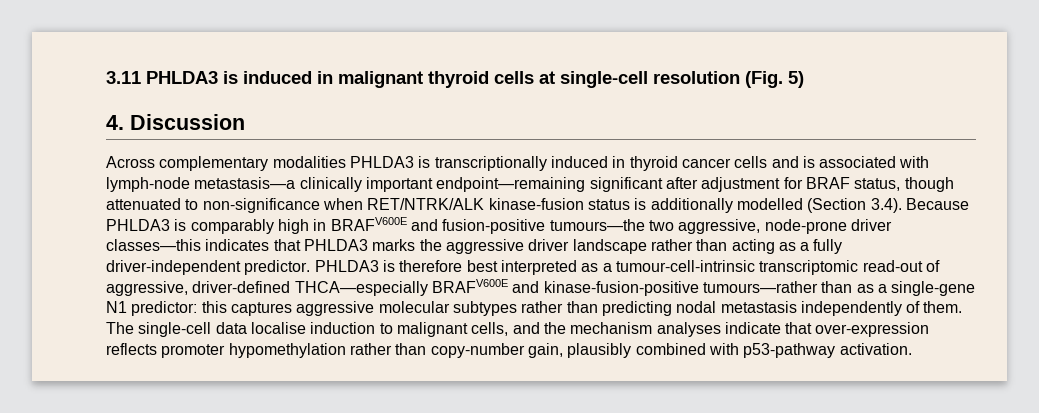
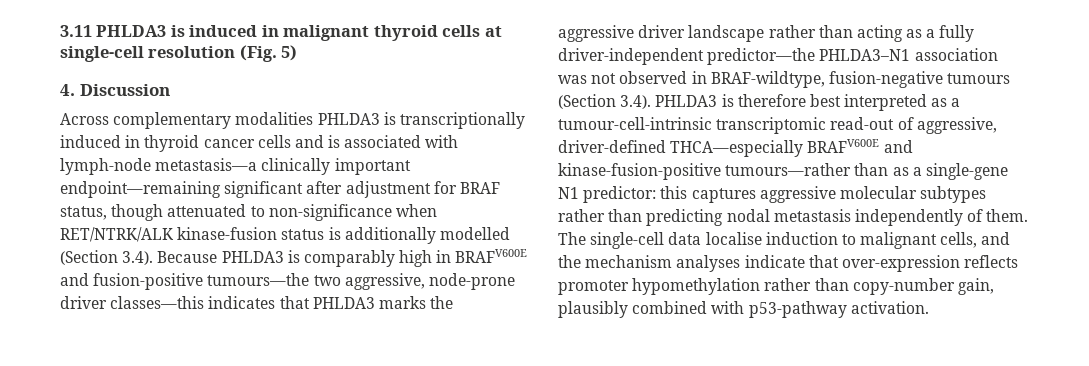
[244,260,311,275] predictor. -> [707,48,998,65] [558,71,1011,88] [558,94,652,109] predictor—the PHLDA3–N1 association was not observed in BRAF-wildtype, fusion-negative tumours (Section 3.4).

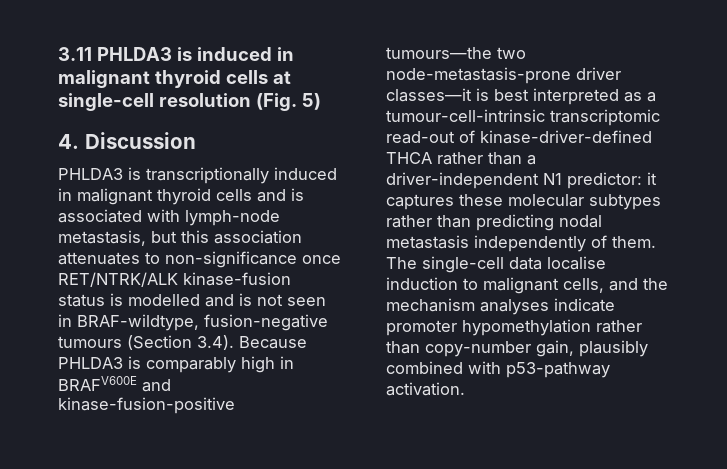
[60,112,314,129] Across complementary modalities -> (196, 140) none
[144,135,255,152] thyroid cancer -> [77,188,211,205] malignant thyroid
[155,158,411,175] [60,181,500,198] [60,204,247,221] metastasis—a clinically important endpoint—remaining significant after adjustment for BRAF status, though attenuated -> [58,230,302,246] [58,252,140,265] metastasis, but this association attenuates
[395,204,437,217] when -> [302,255,341,264] once
[344,227,510,244] additionally modelled -> [128,293,326,307] [58,314,328,331] [58,336,122,348] modelled and is not seen in BRAF-wildtype, fusion-negative tumours
[93,273,204,290] fusion-positive -> [58,397,235,414] kinase-fusion-positive
[344,273,515,290] [60,296,454,309] [558,25,975,42] [558,48,998,65] [558,71,1011,88] [558,94,806,109] aggressive, node-prone driver classes—this indicates that PHLDA3 marks the aggressive driver landscape rather than acting as a fully driver-independent predictor—the PHLDA3–N1 association was not observed in BRAF-wildtype, fusion-negative tumours (Section 3.4). PHLDA3 is therefore -> [386,67,621,84] [386,88,489,102] node-metastasis-prone driver classes—it is
[916,117,997,134] [558,139,913,157] [558,163,1008,180] [558,186,836,203] aggressive, driver-defined THCA—especially BRAFV600E and kinase-fusion-positive tumours—rather than as a single-gene N1 predictor: this captures aggressive -> [480,130,652,144] [386,152,536,165] [386,172,657,189] [386,194,503,210] kinase-driver-defined THCA rather than a driver-independent N1 predictor: it captures these
[808,255,1019,272] that over-expression reflects -> (615, 305) none

